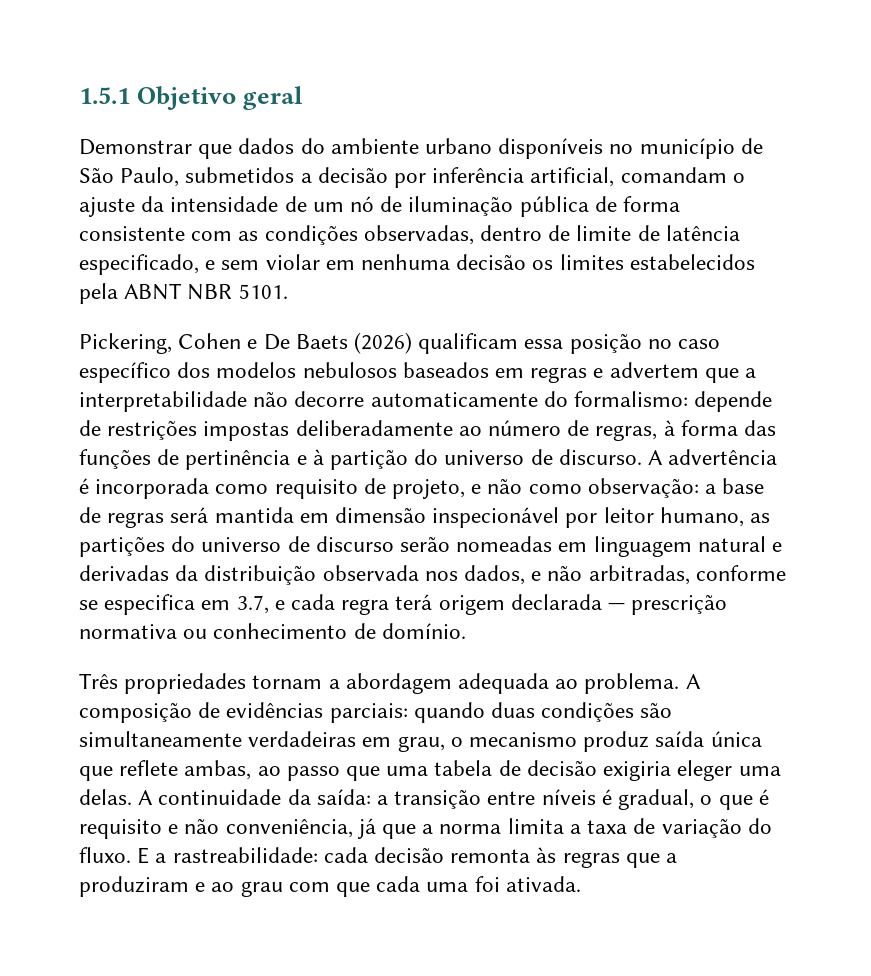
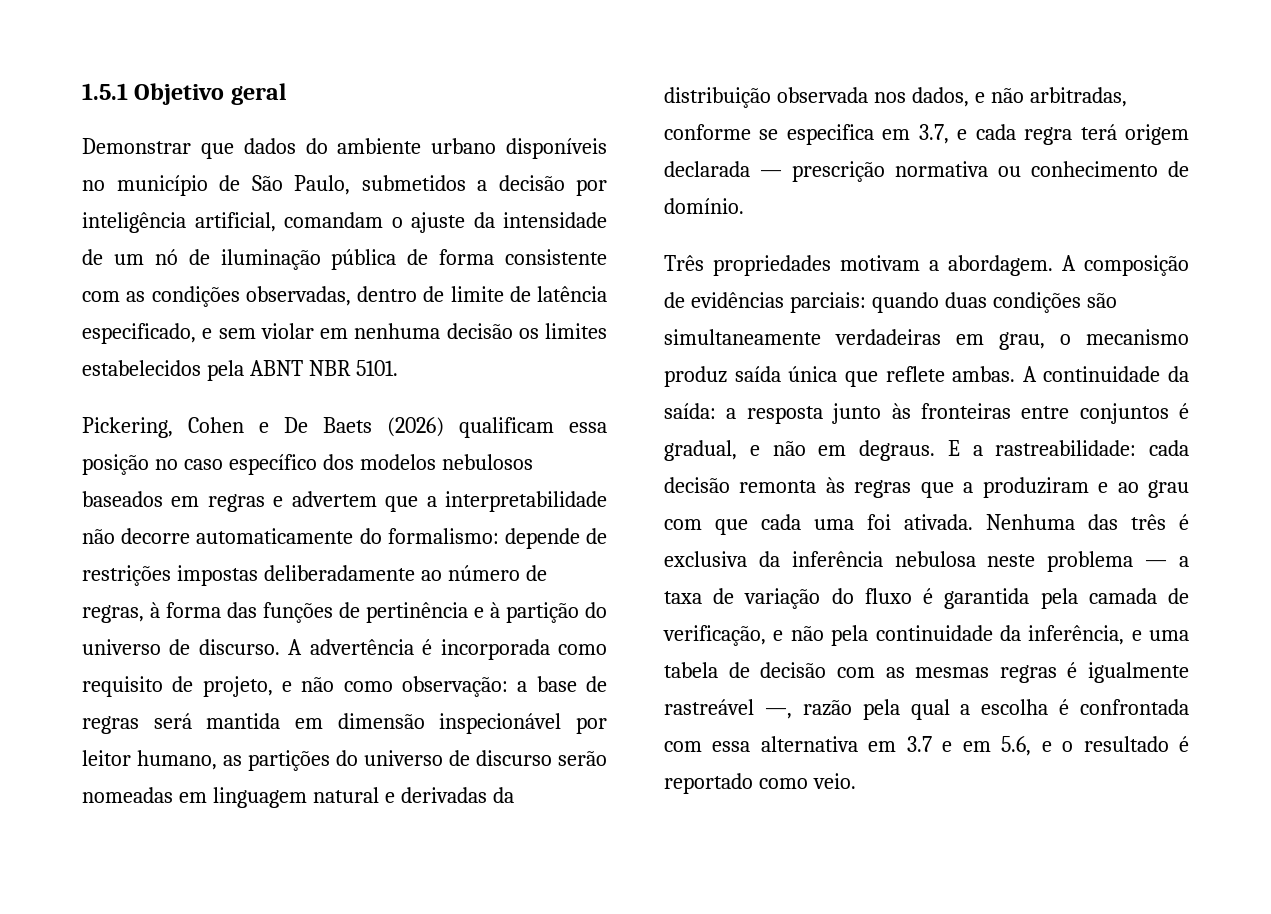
[432,167,525,183] inferência -> [82,212,186,233] inteligência
[252,673,680,694] tornam a abordagem adequada ao problema. -> [840,255,1053,276] motivam a abordagem.
[184,760,781,781] [79,789,132,805] ambas, ao passo que uma tabela de decisão exigiria eleger uma delas. -> [952,366,1016,382] ambas.
[394,789,769,810] [79,818,772,839] [79,847,131,863] transição entre níveis é gradual, o que é requisito e não conveniência, já que a norma limita a taxa de variação do fluxo. -> [746,403,1189,424] [664,440,935,461] resposta junto às fronteiras entre conjuntos é gradual, e não em degraus.
(581, 884) none -> [986,514,1189,530] [664,551,1189,572] [664,588,1189,609] [663,625,1189,646] [664,662,1189,683] [664,699,1189,720] [664,736,1189,756] [664,773,856,794] Nenhuma das três é exclusiva da inferência nebulosa neste problema — a taxa de variação do fluxo é garantida pela camada de verificação, e não pela continuidade da inferência, e uma tabela de decisão com as mesmas regras é igualmente rastreável —, razão pela qual a escolha é confrontada com essa alternativa em 3.7 e em 5.6, e o resultado é reportado como veio.

